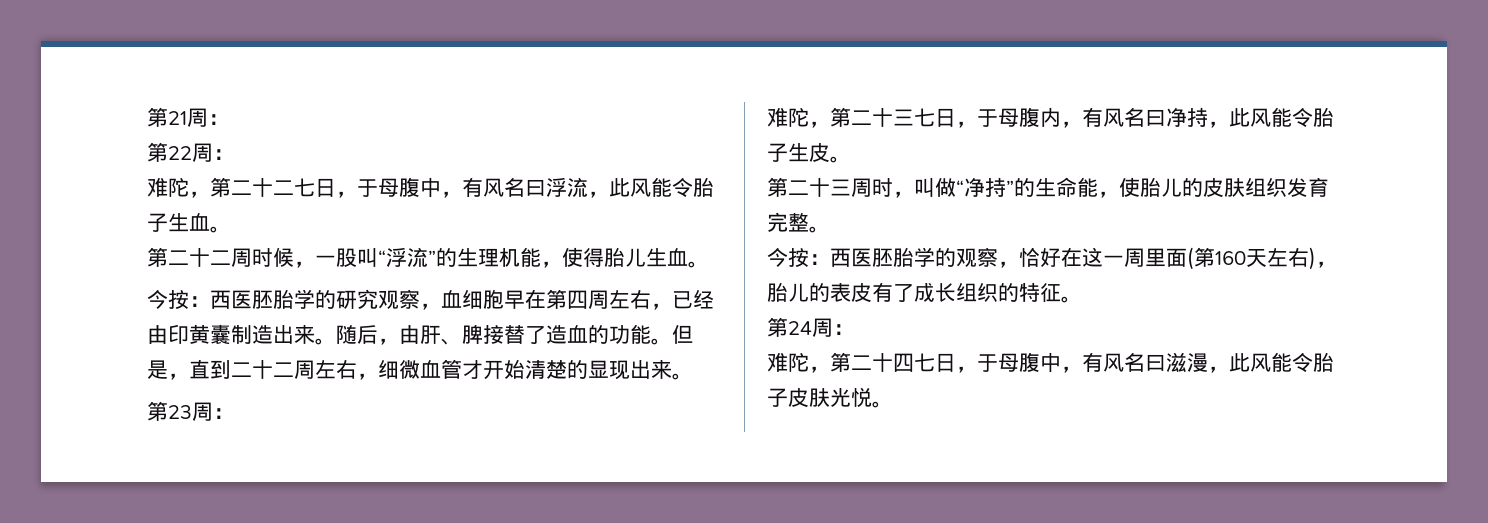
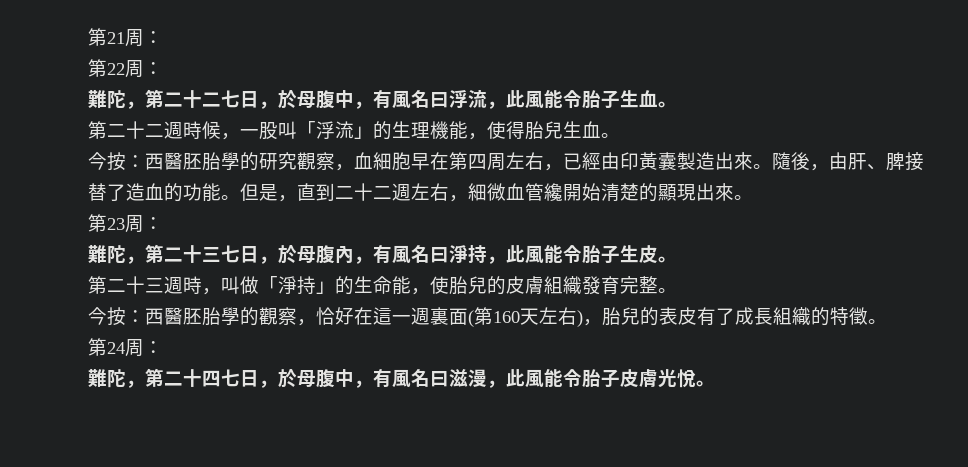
[147,177,168,197] 难 -> [88,89,107,108] 難
[357,177,504,198] 于母腹中，有风 -> [278,90,411,109] 於母腹中，有風
[630,178,651,197] 风 -> [525,90,544,109] 風
[231,248,273,267] 周时 -> [164,121,202,139] 週時
[378,247,520,267] “浮流”的生理机 -> [297,121,449,140] 「浮流」的生理機
[625,248,646,267] 儿 -> [544,121,563,139] 兒
[231,289,483,310] 医胚胎学的研究观察，血细 -> [164,152,392,171] 醫胚胎學的研究觀察，血細
[693,290,714,309] [147,324,378,345] 经由印黄囊制造出来。随后 -> [582,152,810,171] 經由印黃囊製造出來。隨後
[294,359,672,380] 周左右，细微血管才开始清楚的显现出来 -> [392,183,734,202] 週左右，細微血管纔開始清楚的顯現出來
[767,107,788,127] 难 -> [88,244,107,263] 難
[977,107,1271,128] 于母腹内，有风名曰净持，此风 -> [278,245,544,264] 於母腹內，有風名曰淨持，此風
[851,177,1308,198] 周时，叫做“净持”的生命能，使胎儿的皮肤组织发 -> [164,276,601,295] 週時，叫做「淨持」的生命能，使胎兒的皮膚組織發
[851,247,977,267] 医胚胎学的观 -> [164,307,278,326] 醫胚胎學的觀
[1082,247,1166,267] 这一周里 -> [373,307,449,325] 這一週裏
[788,283,809,302] 儿 -> [621,307,640,325] 兒
[935,282,1061,302] 长组织的特征 -> [754,307,868,326] 長組織的特徵
[767,352,788,372] 难 -> [88,368,107,387] 難
[977,352,1124,373] 于母腹中，有风 -> [278,369,411,388] 於母腹中，有風
[1250,353,1271,372] 风 -> [525,369,544,388] 風
[809,387,872,407] 肤光悦 -> [639,369,696,388] 膚光悅

